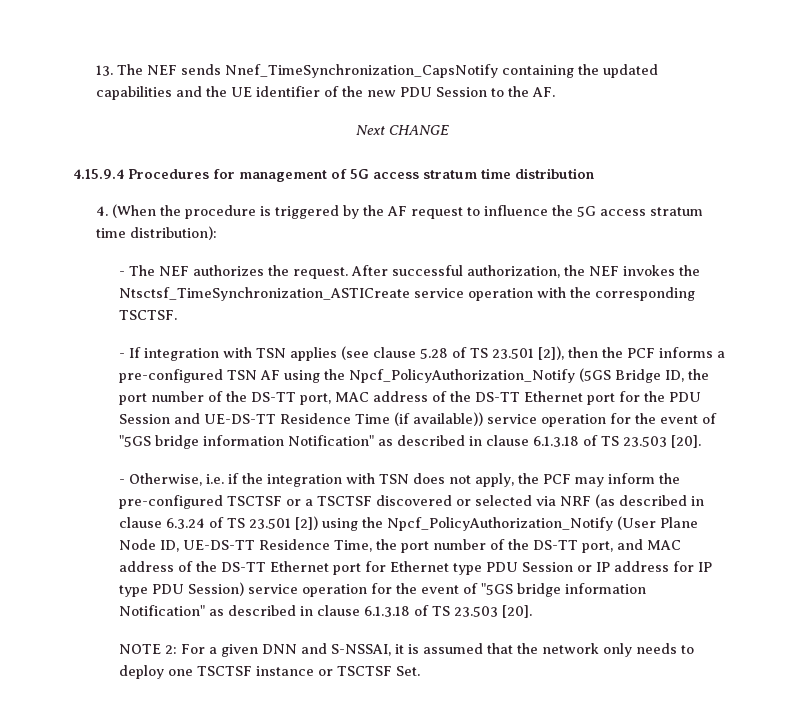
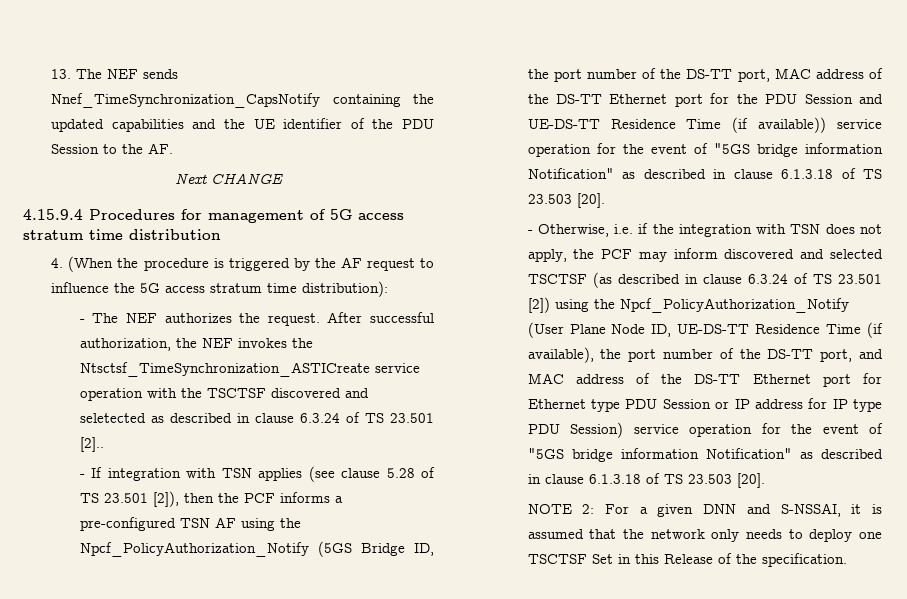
[367,90,397,97] new -> (394, 124) none
[595,287,696,301] [119,310,178,320] corresponding TSCTSF. -> [206,388,369,398] [79,412,434,423] [79,437,104,452] TSCTSF discovered and seletected as described in clause 6.3.24 of TS 23.501 [2]..
[659,473,681,484] [119,495,592,509] the pre-configured TSCTSF or a TSCTSF discovered or selected via NRF -> [724,249,883,259] [527,274,587,284] discovered and selected TSCTSF
[334,540,373,552] Time, -> [826,322,883,338] [527,347,594,363] Time (if available),
[256,666,421,676] instance or TSCTSF Set. -> [591,553,847,567] Set in this Release of the specification.

